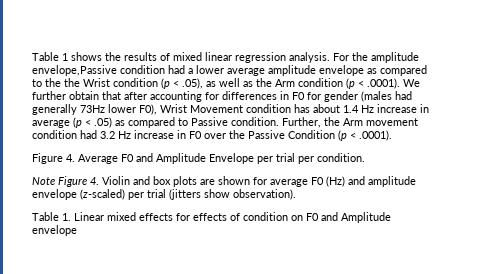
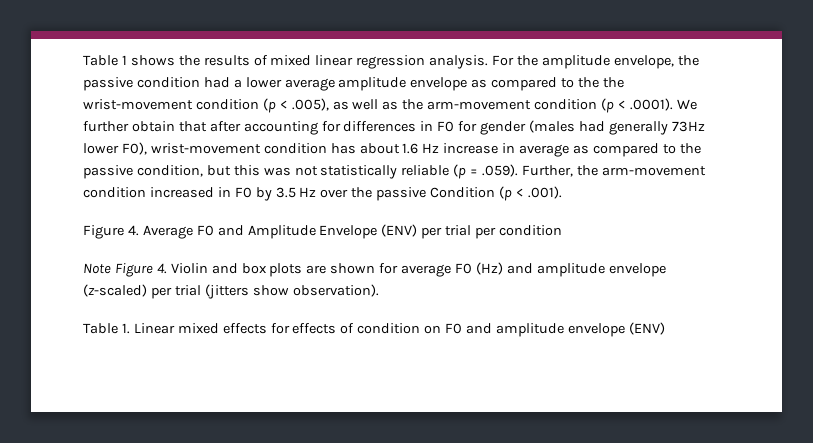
[32,65,117,76] envelope,Passive -> [613,55,699,69] [83,77,133,91] envelope, the passive
[83,78,203,89] Wrist condition (p < .05), -> [83,98,329,113] wrist-movement condition (p < .005),
[275,79,295,87] Arm -> [427,100,532,110] arm-movement
[160,104,243,113] Wrist Movement -> [150,143,261,154] wrist-movement
[343,105,359,113] 1.4 -> [402,143,419,154] 1.6
[73,117,418,128] [32,130,202,139] (p < .05) as compared to Passive condition. Further, the Arm movement condition had 3.2 Hz increase in F0 -> [573,143,701,157] [83,164,706,179] [83,187,317,201] as compared to the passive condition, but this was not statistically reliable (p = .059). Further, the arm-movement condition increased in F0 by 3.5 Hz
[248,130,285,139] Passive -> [376,187,427,201] passive
[359,130,392,141] .0001). -> [527,186,562,199] .001).
(254, 158) none -> [381,224,418,237] (ENV)
[317,153,365,162] condition. -> [499,225,563,236] condition
[341,212,391,223] [32,225,77,236] Amplitude envelope -> [495,322,665,337] amplitude envelope (ENV)

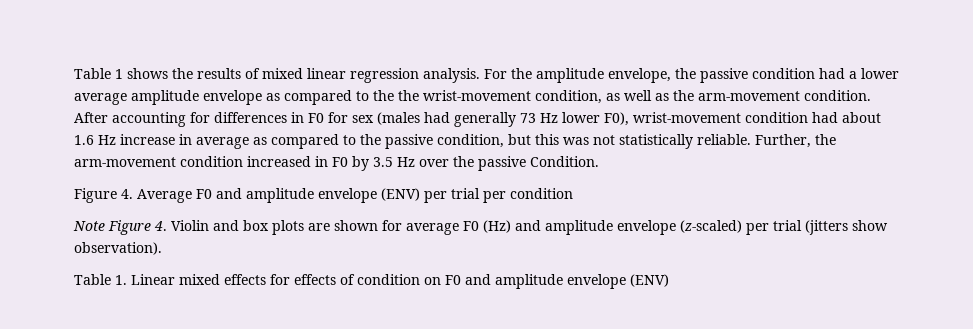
[195,98,329,113] condition (p < .005), -> [535,90,602,104] condition,
[534,98,697,113] [83,121,241,132] condition (p < .0001). We further obtain that after -> [804,90,871,101] [74,112,108,123] condition. After
[480,121,527,135] gender -> [352,115,374,123] sex
[671,121,705,132] 73Hz -> [520,113,558,123] 73 Hz
[330,143,356,154] has -> [812,112,838,123] had
[401,164,519,179] reliable (p = .059). -> [697,134,751,145] reliable.
[430,186,562,201] Condition (p < .001). -> [530,156,599,167] Condition.
[247,225,378,239] Amplitude Envelope -> [246,188,377,203] amplitude envelope

